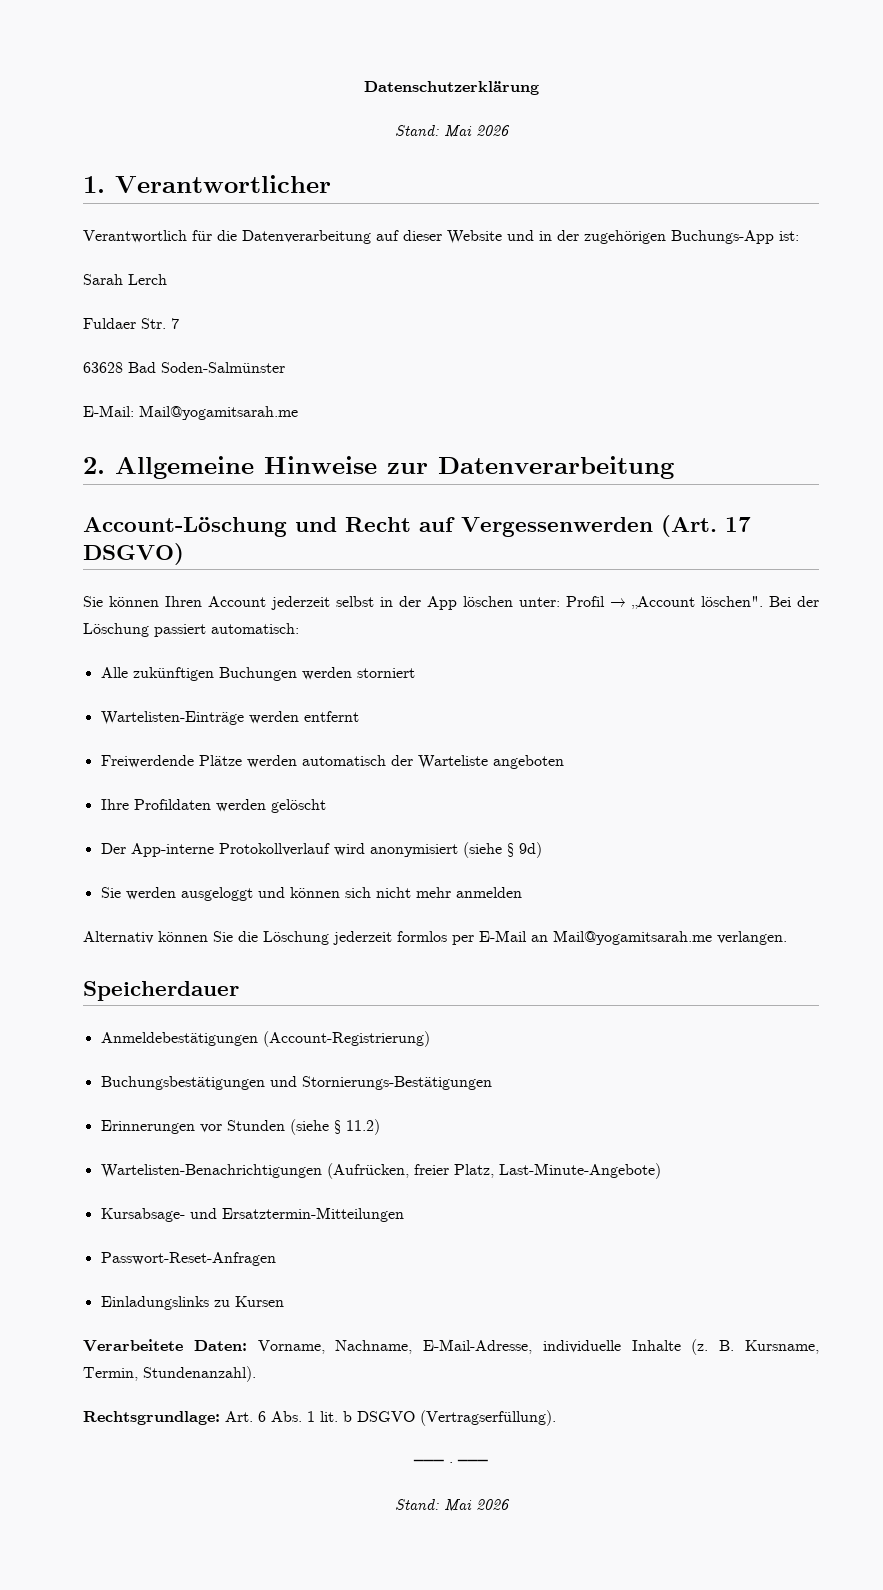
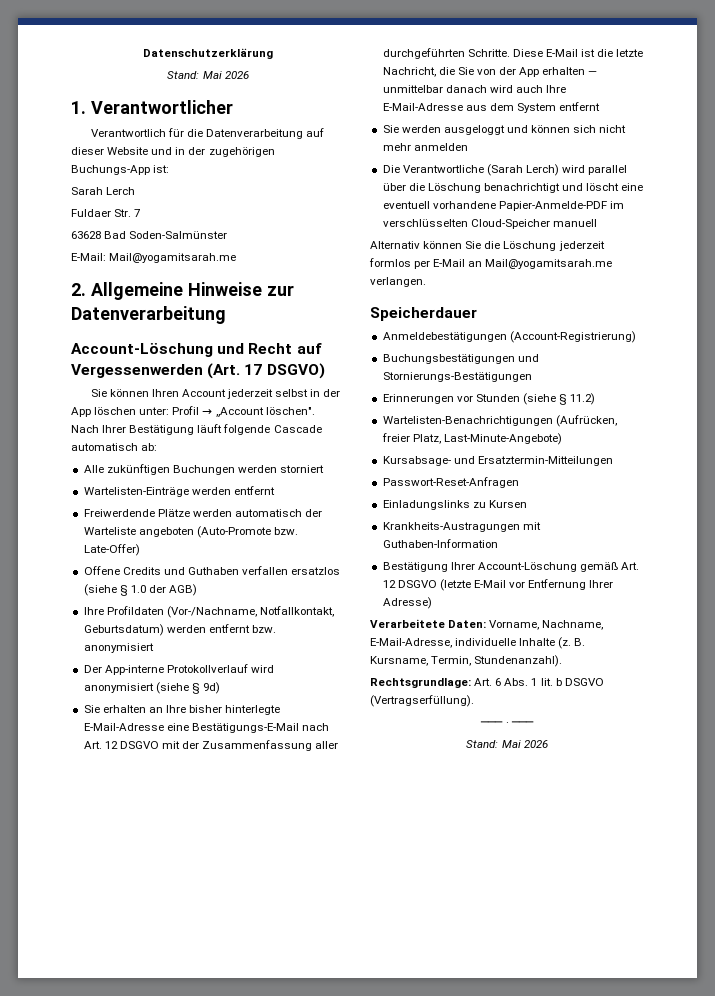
[769,596,819,607] [83,623,299,637] Bei der Löschung passiert automatisch: -> [71,424,322,435] [71,443,158,451] Nach Ihrer Bestätigung läuft folgende Cascade automatisch ab:
[100,799,326,813] // Ihre Profildaten werden gelöscht -> [196,526,298,538] [83,544,140,556] [83,566,341,575] [83,584,198,596] [83,606,334,618] [83,624,276,636] [83,643,154,653] (Auto-Promote bzw. Late-Offer) // Offene Credits und Guthaben verfallen ersatzlos (siehe § 1.0 der AGB) // Ihre Profildaten (Vor-/Nachname, Notfallkontakt, Geburtsdatum) werden entfernt bzw. anonymisiert
(542, 850) none -> [83,705,281,715] [83,723,329,733] [83,740,339,751] [382,48,644,59] [382,67,598,77] [382,85,567,93] [382,102,601,113] // Sie erhalten an Ihre bisher hinterlegte E-Mail-Adresse eine Bestätigungs-E-Mail nach Art. 12 DSGVO mit der Zusammenfassung aller durchgeführten Schritte. Diese E-Mail ist die letzte Nachricht, die Sie von der App erhalten — unmittelbar danach wird auch Ihre E-Mail-Adresse aus dem System entfernt
(522, 892) none -> [382,164,628,176] [382,183,644,193] [382,201,624,211] [382,219,597,229] // Die Verantwortliche (Sarah Lerch) wird parallel über die Löschung benachrichtigt und löscht eine eventuell vorhandene Papier-Anmelde-PDF im verschlüsselten Cloud-Speicher manuell
(284, 1301) none -> [382,522,541,532] [382,539,498,548] [382,562,640,572] [382,579,614,591] [382,597,432,609] // Krankheits-Austragungen mit Guthaben-Information // Bestätigung Ihrer Account-Löschung gemäß Art. 12 DSGVO (letzte E-Mail vor Entfernung Ihrer Adresse)

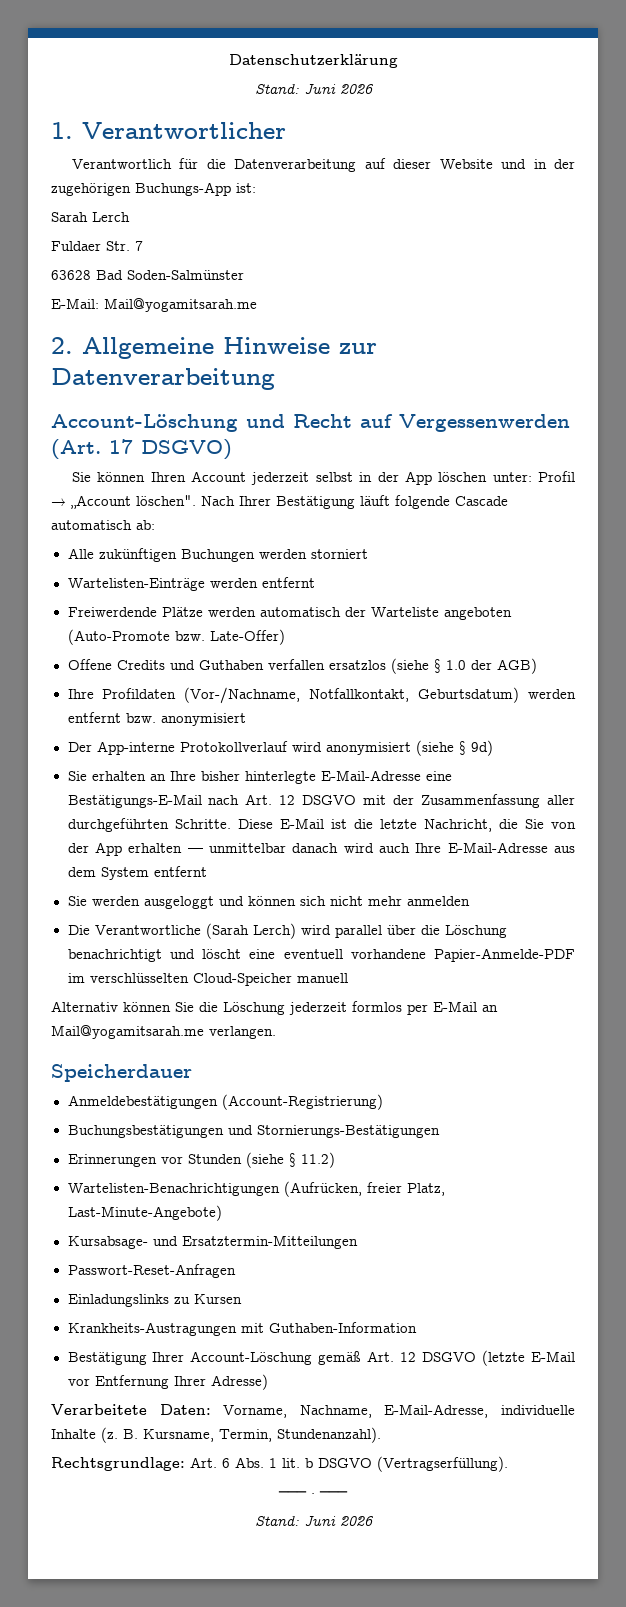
[202,71,222,79] Mai -> [303,83,336,94] Juni
[501,740,521,748] Mai -> [303,1515,336,1526] Juni

